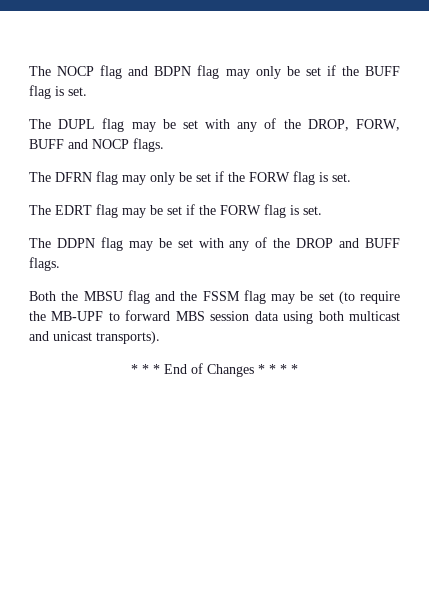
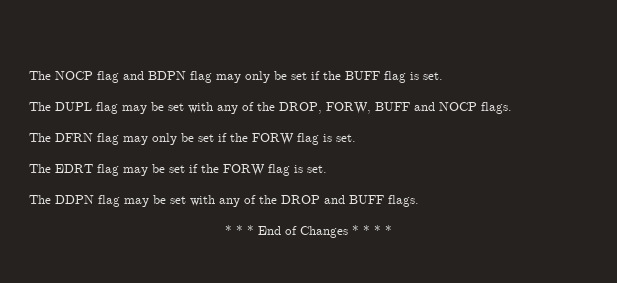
[29,290,400,304] [29,310,401,324] [29,331,160,344] // Both the MBSU flag and the FSSM flag may be set (to require the MB-UPF to forward MBS session data using both multicast and unicast transports). -> (419, 201) none

